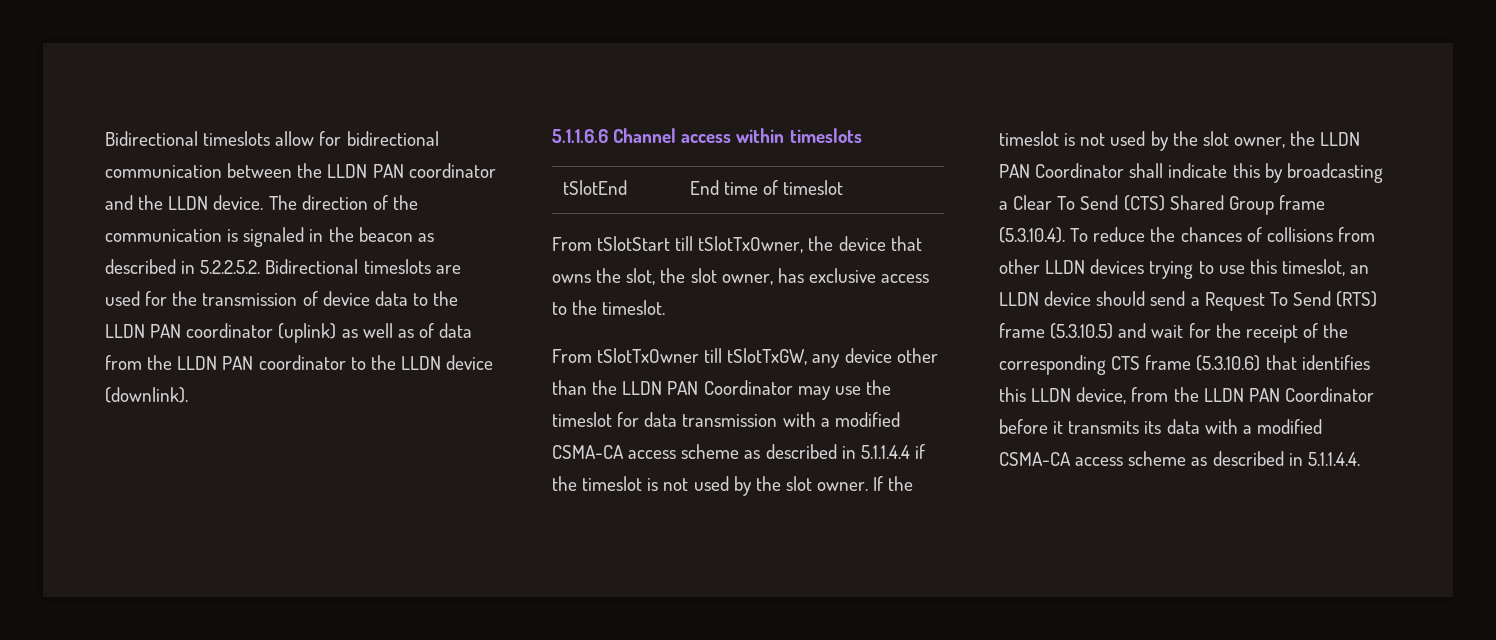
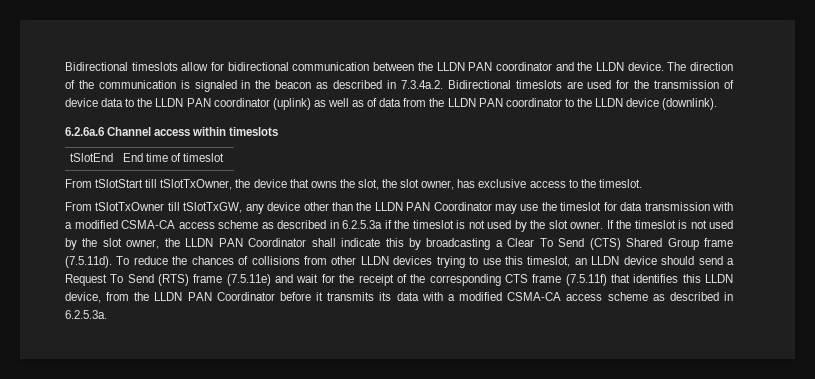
[200,260,261,274] 5.2.2.5.2. -> [400,80,443,89] 7.3.4a.2.
[552,129,608,143] 5.1.1.6.6 -> [65,127,104,136] 6.2.6a.6
[860,445,910,459] 5.1.1.4.4 -> [342,220,382,229] 6.2.5.3a
[999,227,1065,243] (5.3.10.4). -> [65,256,112,268] (7.5.11d).
[1050,323,1114,339] (5.3.10.5) -> [226,274,271,286] (7.5.11e)
[1196,355,1261,371] (5.3.10.6) -> [565,274,607,286] (7.5.11f)
[1307,452,1360,466] 5.1.1.4.4. -> [65,310,107,319] 6.2.5.3a.

